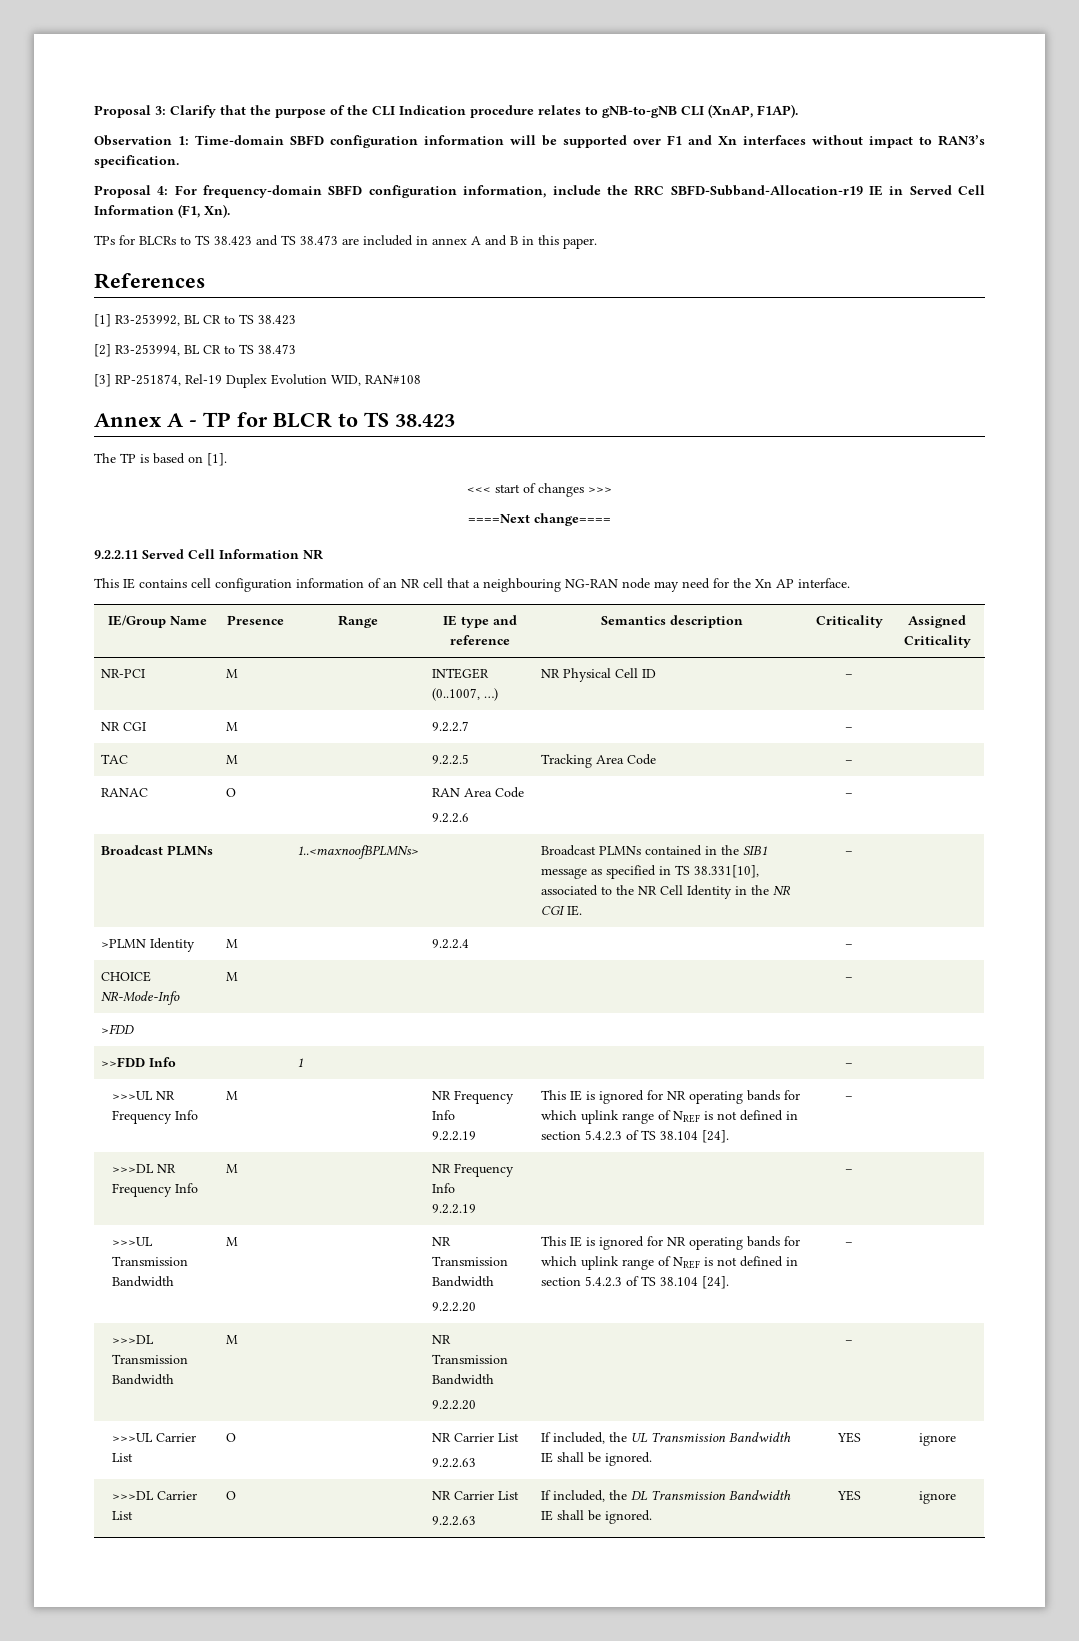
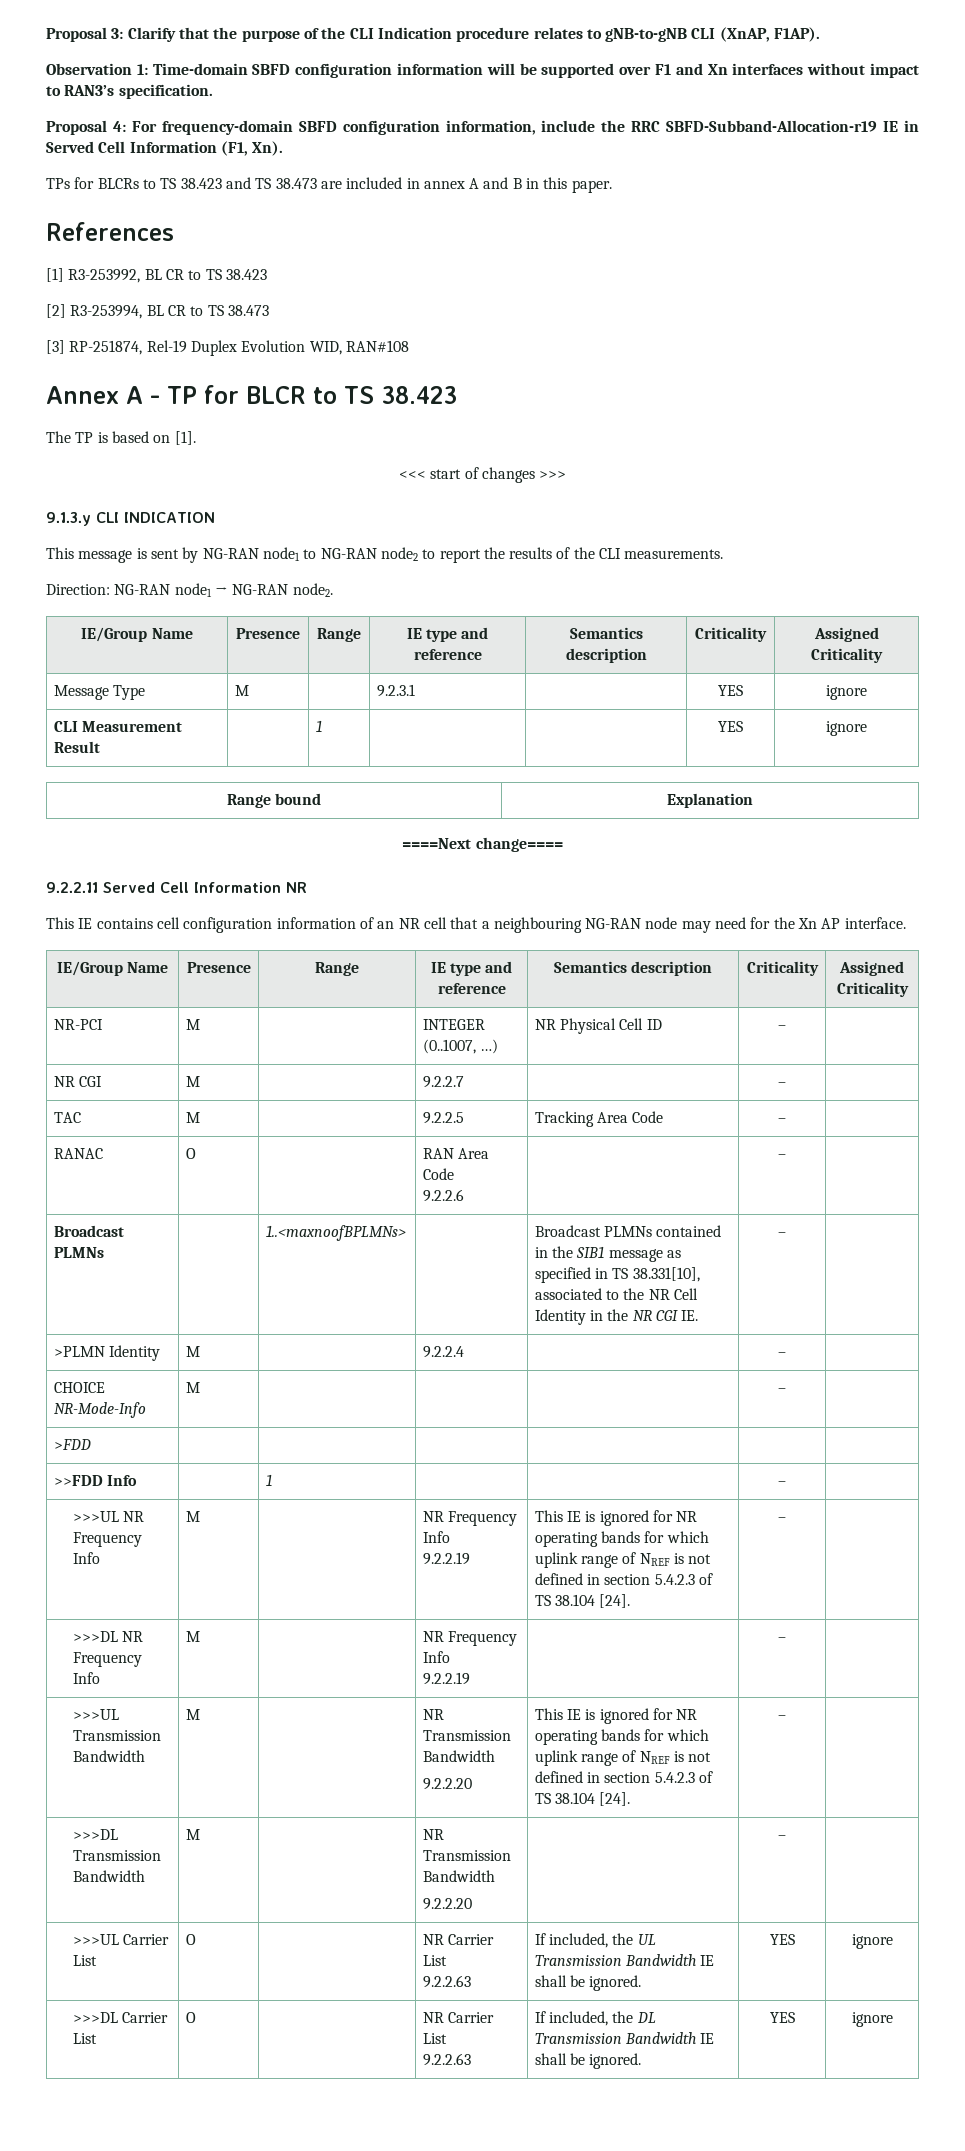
(612, 490) none -> [46,512,215,526] [46,547,724,563] [46,583,333,597] [81,627,193,642] [235,628,300,639] [317,628,361,642] [406,627,489,642] [413,649,482,660] [569,627,643,639] [565,648,647,663] [695,627,767,642] [813,627,879,642] [811,648,883,663] [53,685,146,700] [234,685,249,696] [376,684,415,697] [718,685,743,696] [826,685,867,700] [53,721,183,732] [53,741,100,753] [315,720,322,732] [718,721,743,732] [826,721,867,736] [226,793,322,808] [667,793,753,808] // 9.1.3.y CLI INDICATION // This message is sent by NG-RAN node1 to NG-RAN node2 to report the results of the CLI measurements. // Direction: NG-RAN node1 → NG-RAN node2. // IE/Group Name | Presence | Range | IE type and reference | Semantics description | Criticality | Assigned Criticality // Message Type | M | | 9.2.3.1 | | YES | ignore // CLI Measurement Result | | 1 | | | YES | ignore // Range bound | Explanation

